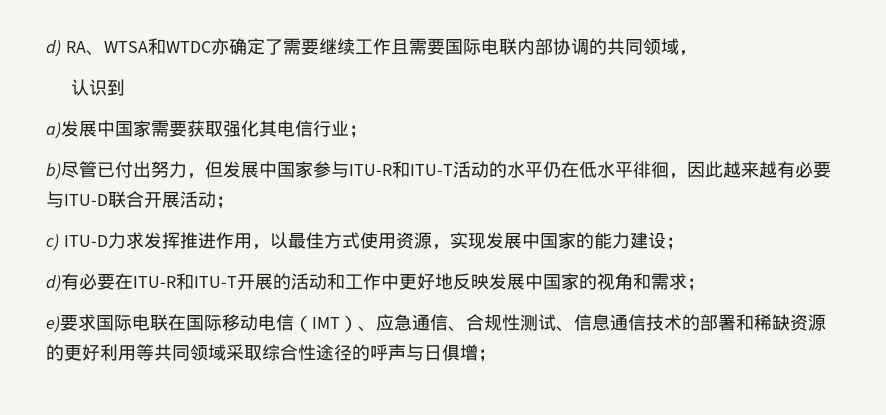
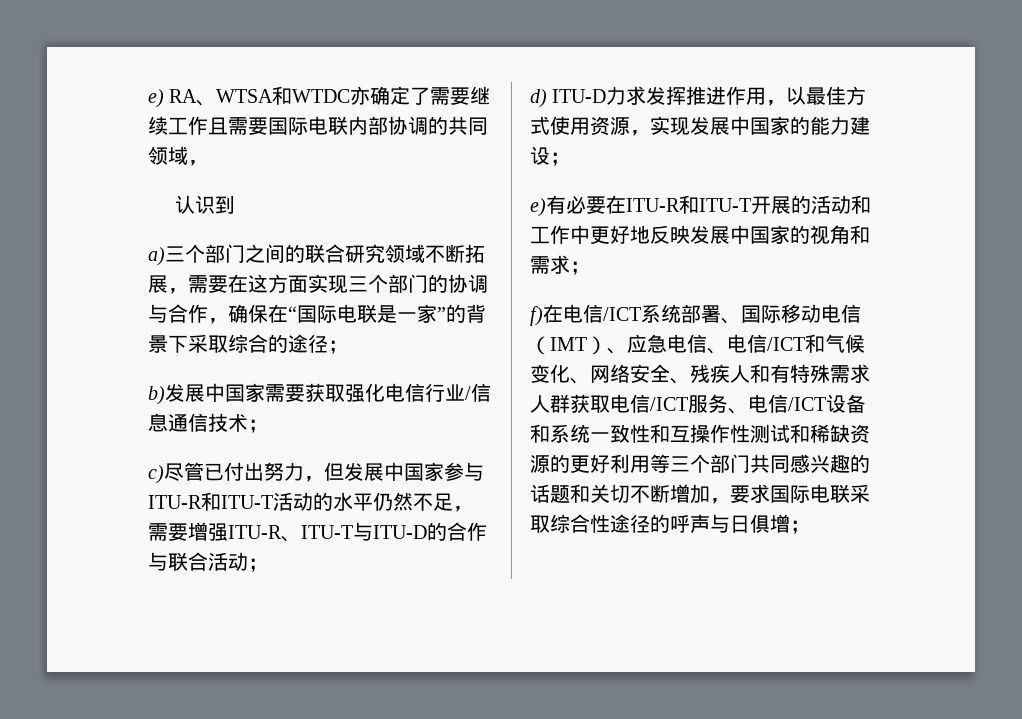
[46,40,61,57] d) -> [148,89,164,108] e)
(61, 130) none -> [165,244,485,263] [148,274,488,294] [148,304,486,324] [148,334,348,354] [148,386,165,405] 三个部门之间的联合研究领域不断拓展，需要在这方面实现三个部门的协调与合作，确保在“国际电联是一家”的背景下采取综合的途径； // b)
[259,120,277,137] 其 -> (385, 392) none
[349,125,367,138] [46,163,61,180] ； // b) -> [465,383,491,402] [148,413,268,433] [148,465,164,484] /信息通信技术； // c)
[561,161,831,179] [46,191,180,208] 在低水平徘徊，因此越来越有必要与ITU-D联合开展 -> [393,492,473,512] [148,522,487,542] [148,552,208,571] 然不足，需要增强ITU-R、ITU-T与ITU-D的合作与联合
[46,234,59,251] c) -> [530,89,547,108] d)
[46,275,61,292] d) -> [530,198,546,217] e)
[46,314,186,333] e)要求国际电联在 -> [530,304,741,326] f)在电信/ICT系统部署、
[412,314,736,332] 通信、合规性测试、信息通信技术的部署 -> [667,334,865,354] [530,364,870,384] [530,394,866,414] [530,424,790,443] 电信、电信/ICT和气候变化、网络安全、残疾人和有特殊需求人群获取电信/ICT服务、电信/ICT设备和系统一致性和互操作性测试
[154,344,226,361] 共同领域 -> [670,454,870,473] [530,484,850,504] 三个部门共同感兴趣的话题和关切不断增加，要求国际电联

